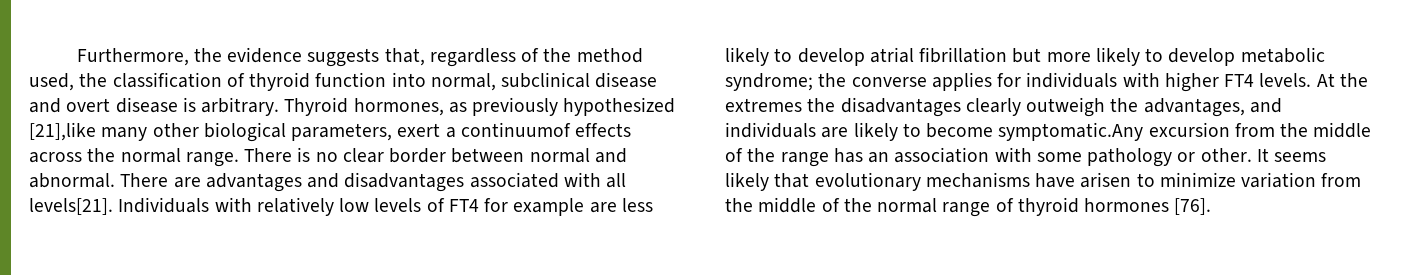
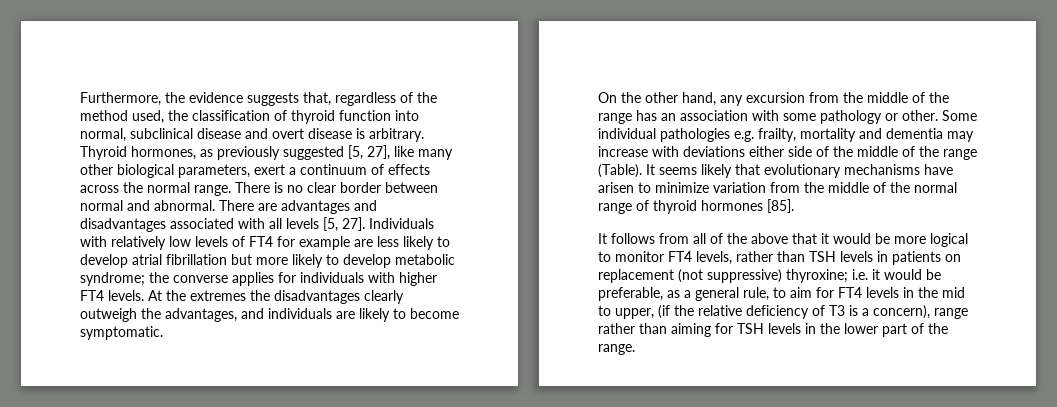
[563,97,676,116] [29,122,96,141] hypothesized [21],like -> [283,145,414,160] suggested [5, 27], like
[460,122,571,137] continuumof -> [300,164,384,175] continuum of
[29,198,113,215] levels[21]. -> [286,217,365,232] levels [5, 27].
[998,122,1144,141] symptomatic.Any -> [80,326,163,340] [598,92,743,106] symptomatic. // On the other hand, any
(1252, 155) none -> [942,110,977,121] [598,128,974,142] [598,146,977,160] [598,164,642,178] Some individual pathologies e.g. frailty, mortality and dementia may increase with deviations either side of the middle of the range (Table).
[1174,198,1212,215] [76]. -> [767,199,794,213] [598,233,968,247] [598,251,961,265] [598,269,941,283] [598,287,965,301] [598,305,968,319] [598,323,948,337] [598,344,635,355] [85]. // It follows from all of the above that it would be more logical to monitor FT4 levels, rather than TSH levels in patients on replacement (not suppressive) thyroxine; i.e. it would be preferable, as a general rule, to aim for FT4 levels in the mid to upper, (if the relative deficiency of T3 is a concern), range rather than aiming for TSH levels in the lower part of the range.

